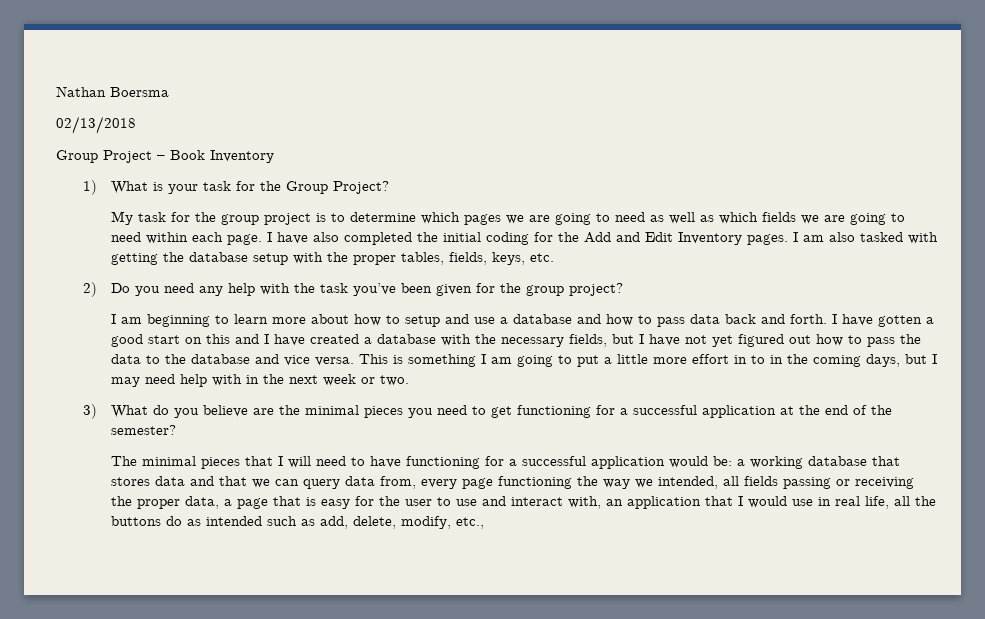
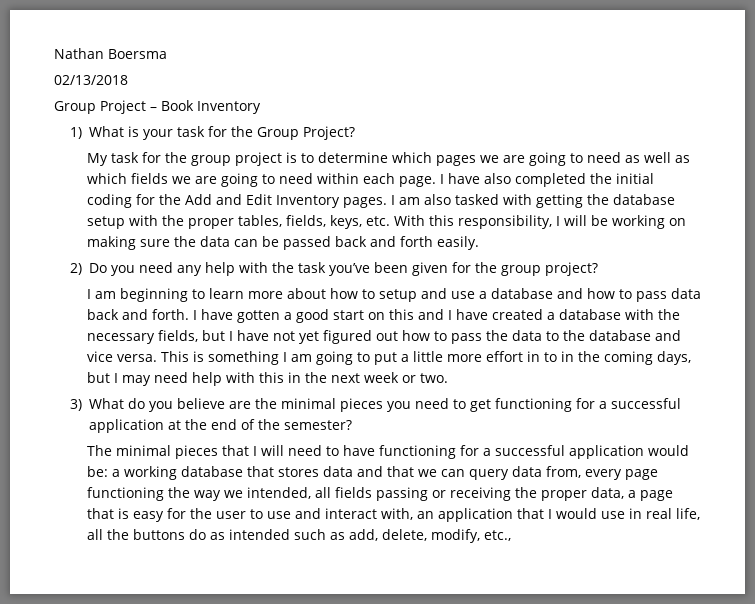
(554, 257) none -> [393,215,686,229] [86,236,479,250] With this responsibility, I will be working on making sure the data can be passed back and forth easily.
(242, 380) none -> [258,372,284,383] this

